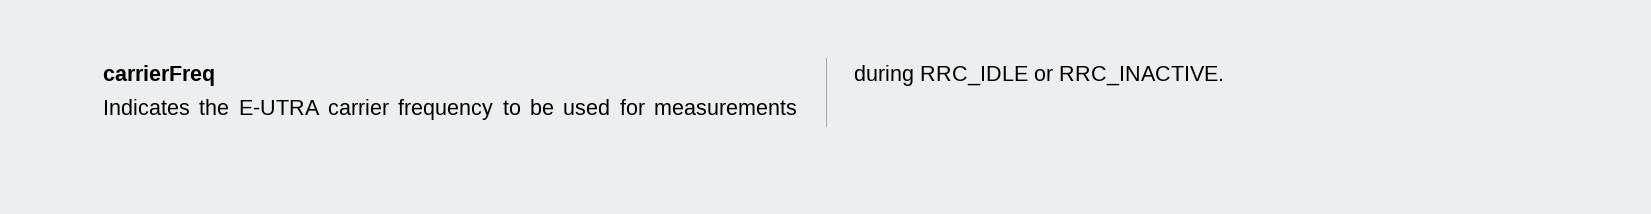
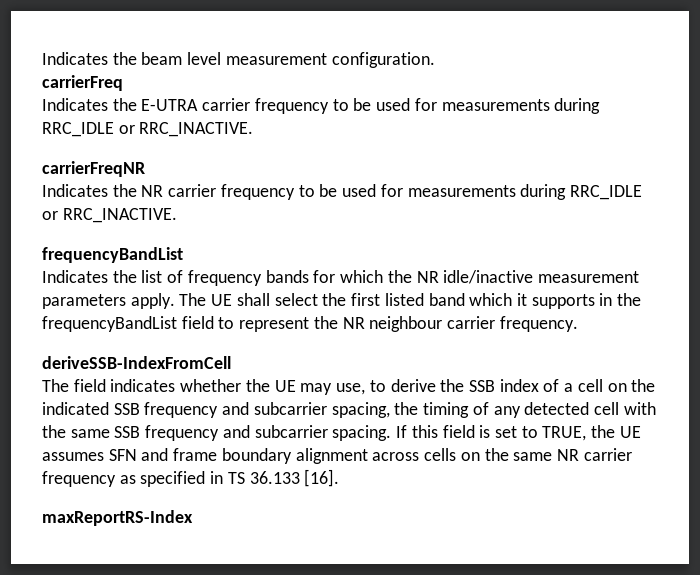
(103, 75) none -> [42,52,435,68] Indicates the beam level measurement configuration. //
(1224, 76) none -> [42,161,145,177] [42,184,642,200] [42,208,177,223] [42,247,183,263] [42,270,639,286] [42,293,642,309] [42,316,578,332] [42,356,231,369] [42,379,656,395] [42,402,656,418] [42,425,641,441] [42,448,632,464] [42,469,340,487] [42,510,193,526] // carrierFreqNR // Indicates the NR carrier frequency to be used for measurements during RRC_IDLE or RRC_INACTIVE. // frequencyBandList // Indicates the list of frequency bands for which the NR idle/inactive measurement parameters apply. The UE shall select the first listed band which it supports in the frequencyBandList field to represent the NR neighbour carrier frequency. // deriveSSB-IndexFromCell // The field indicates whether the UE may use, to derive the SSB index of a cell on the indicated SSB frequency and subcarrier spacing, the timing of any detected cell with the same SSB frequency and subcarrier spacing. If this field is set to TRUE, the UE assumes SFN and frame boundary alignment across cells on the same NR carrier frequency as specified in TS 36.133 [16]. // maxReportRS-Index

